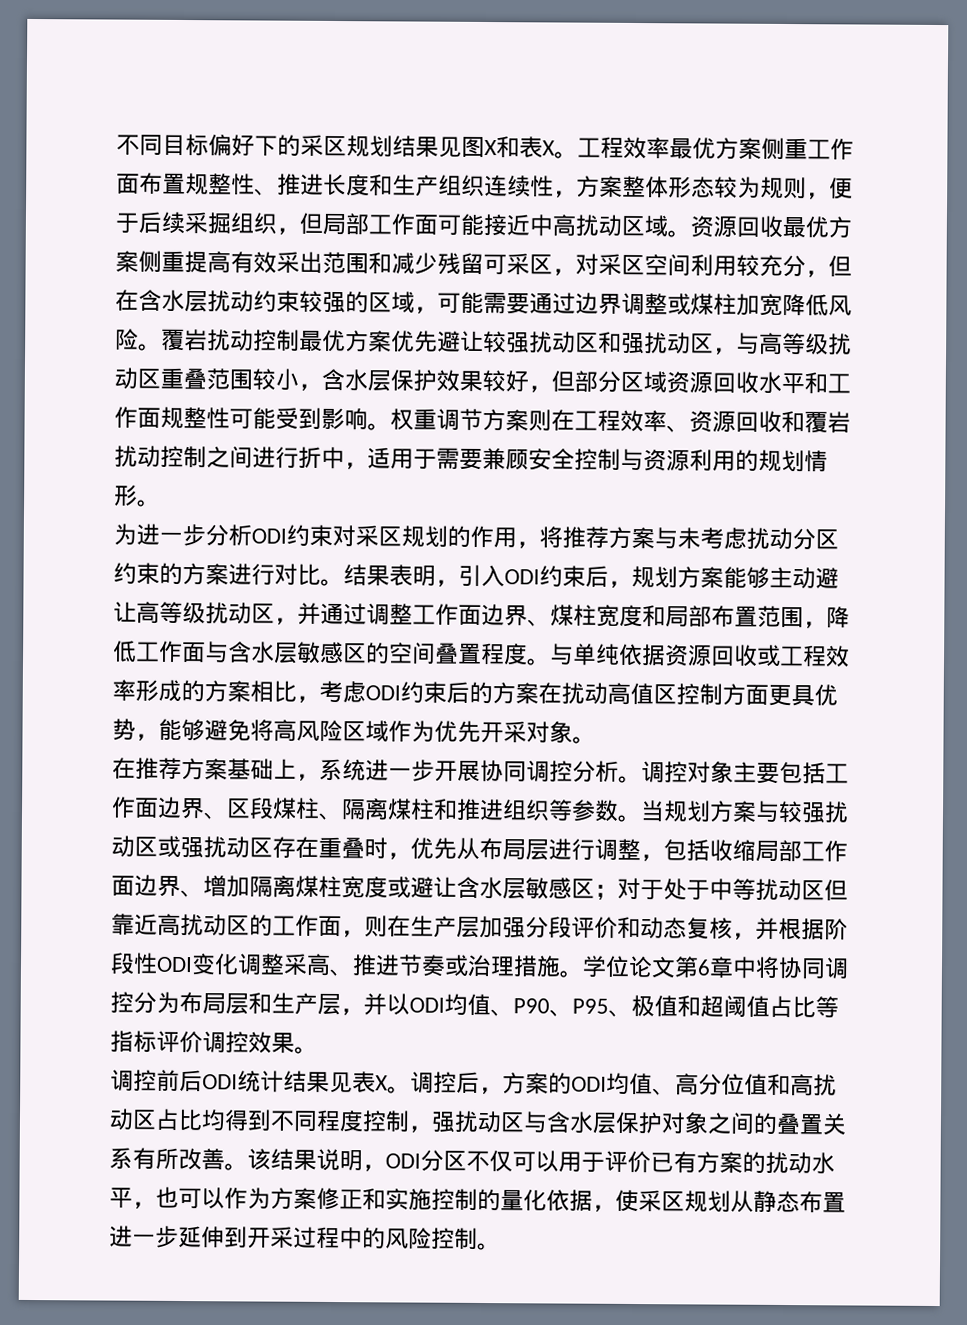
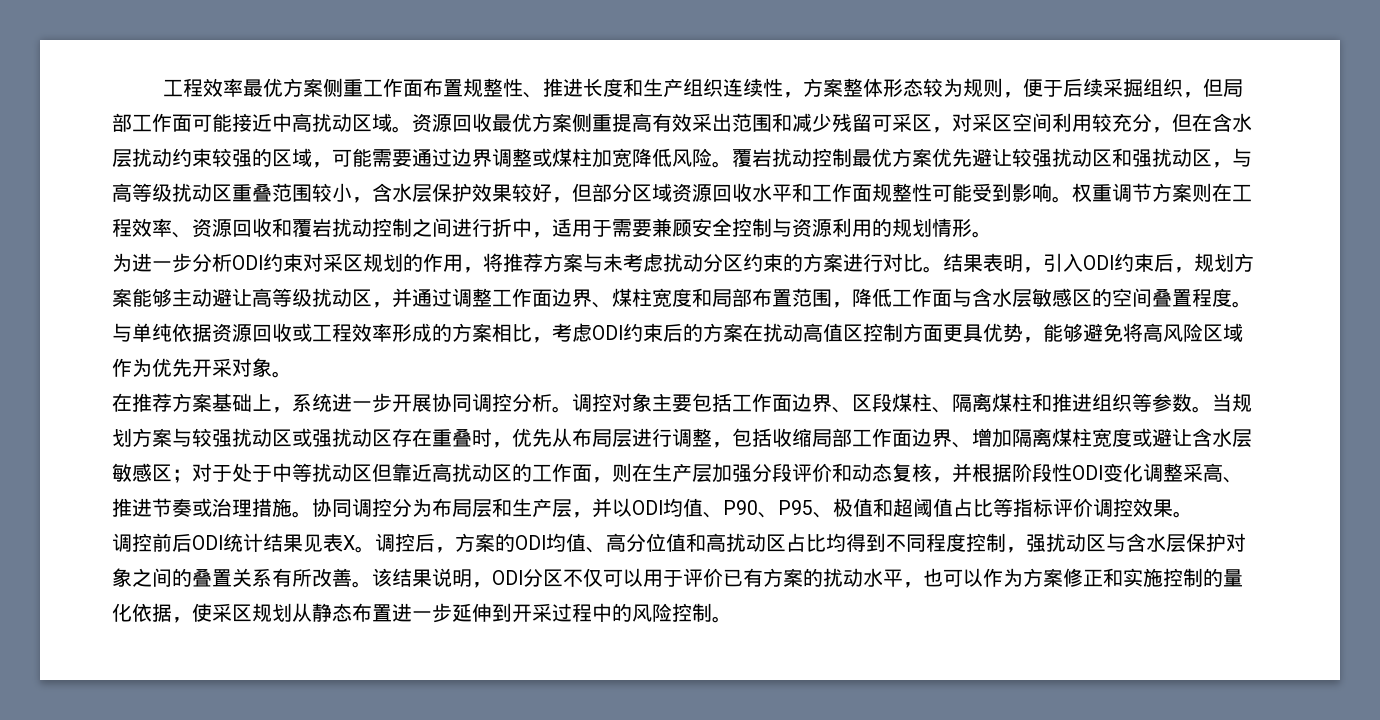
[116,134,578,159] 不同目标偏好下的采区规划结果见图X和表X。 -> (162, 88) none
[582,955,780,979] 学位论文第6章中将 -> (312, 514) none

